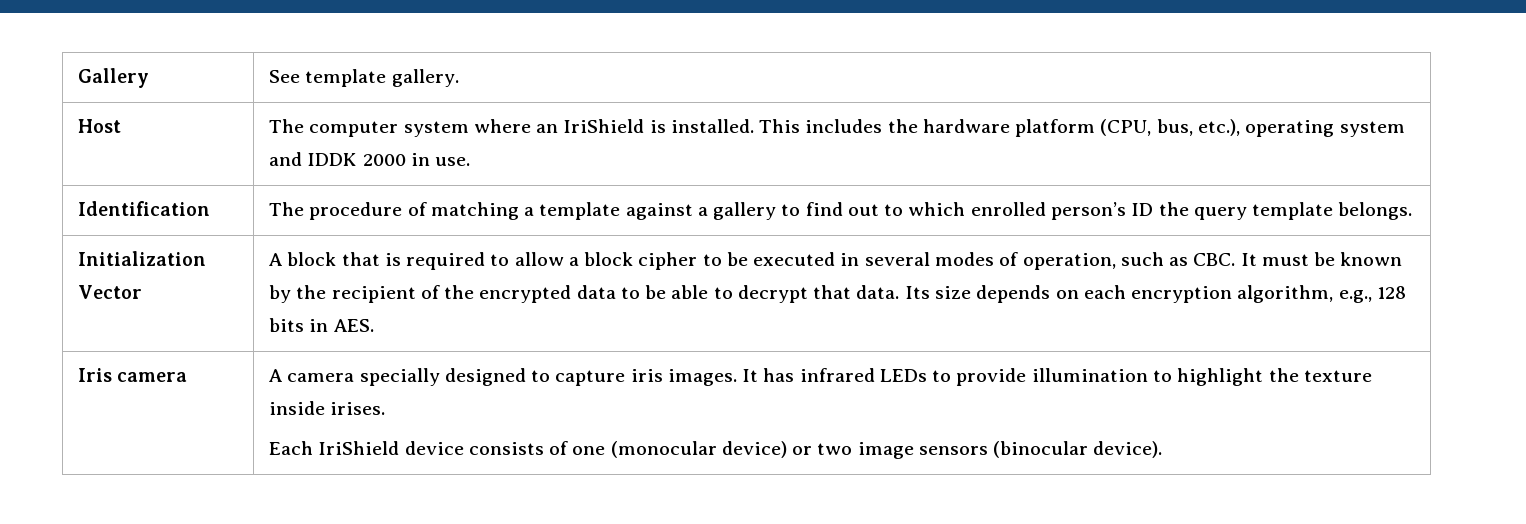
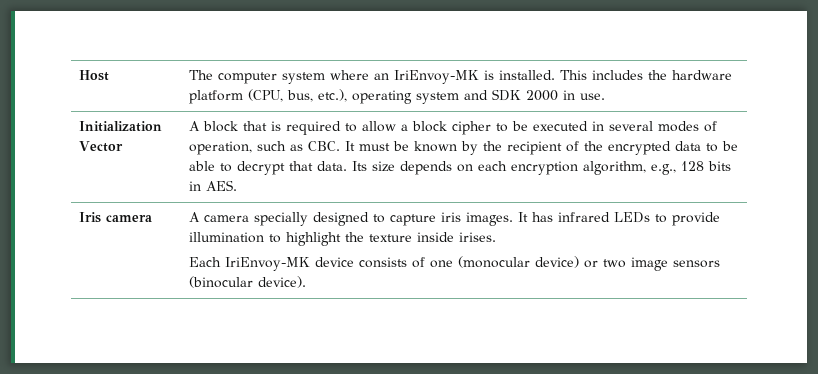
[78,68,150,88] [269,69,459,87] Gallery | See template gallery. // -> (78, 75) none
[563,119,645,133] IriShield -> [393,70,479,84] IriEnvoy-MK
[307,153,358,166] IDDK -> [491,89,521,101] SDK
[78,201,211,216] [269,202,1413,220] // Identification | The procedure of matching a template against a gallery to find out to which enrolled person’s ID the query template belongs. -> (605, 96) none
[318,441,400,455] IriShield -> [224,257,310,271] IriEnvoy-MK

